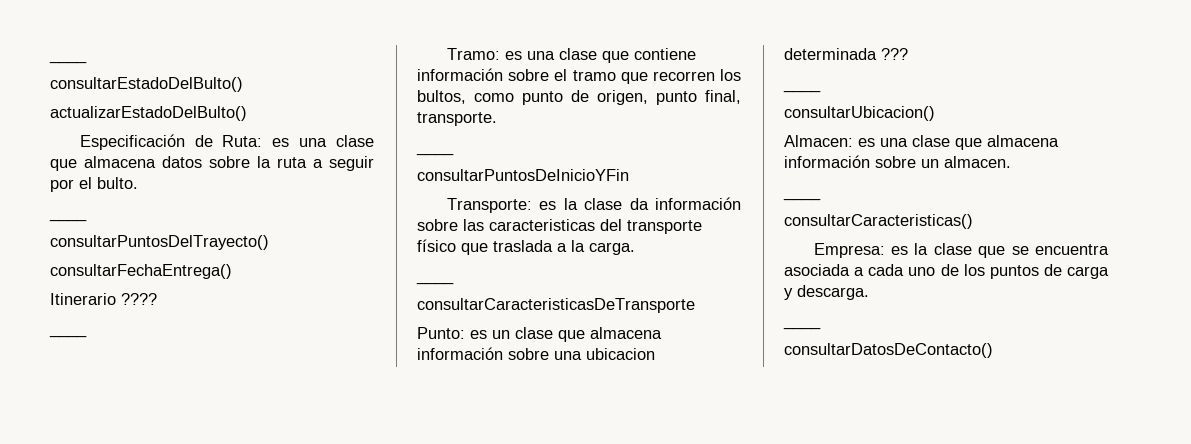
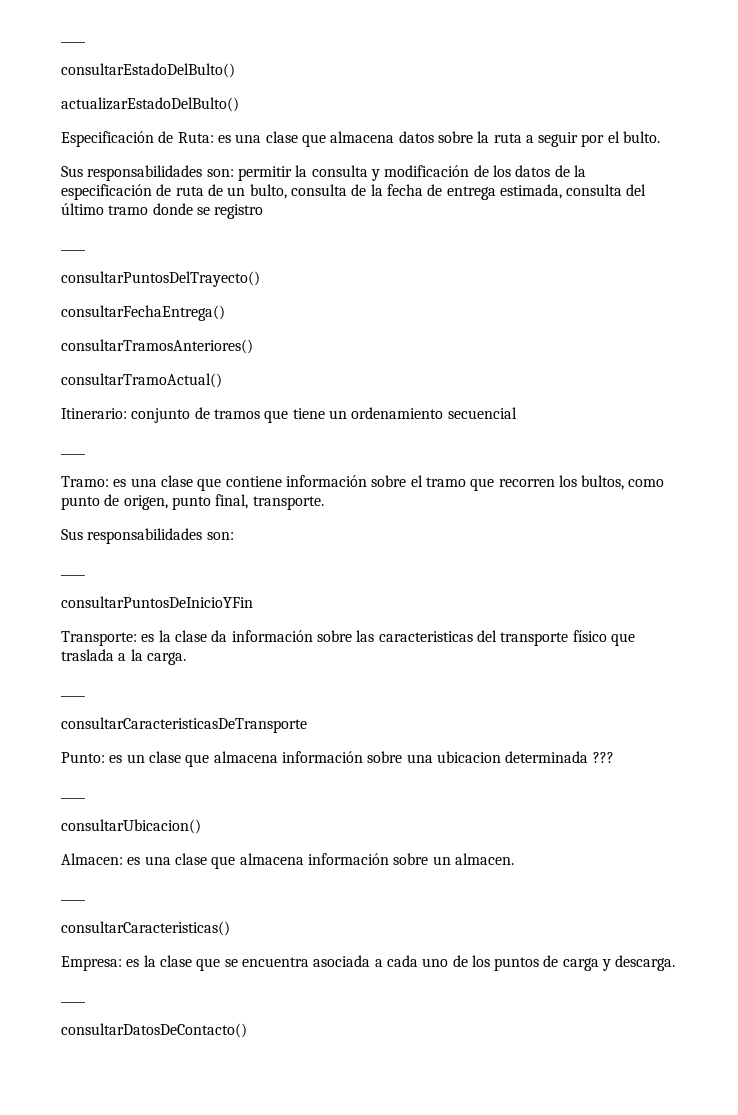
[49,218,87,222] [50,235,269,250] [50,264,232,279] [50,293,157,305] ____ // consultarPuntosDelTrayecto() // consultarFechaEntrega() // Itinerario ???? -> [61,165,586,181] [61,184,647,200] [61,203,264,219] [61,249,85,251] [61,271,260,287] [61,305,225,321] [61,339,253,354] [61,373,222,388] [61,407,517,423] Sus responsabilidades son: permitir la consulta y modificación de los datos de la especificación de ruta de un bulto, consulta de la fecha de entrega estimada, consulta del último tramo donde se registro // ____ // consultarPuntosDelTrayecto() // consultarFechaEntrega() // consultarTramosAnteriores() // consultarTramoActual() // Itinerario: conjunto de tramos que tiene un ordenamiento secuencial
(497, 119) none -> [61,528,234,544] // Sus responsabilidades son:

